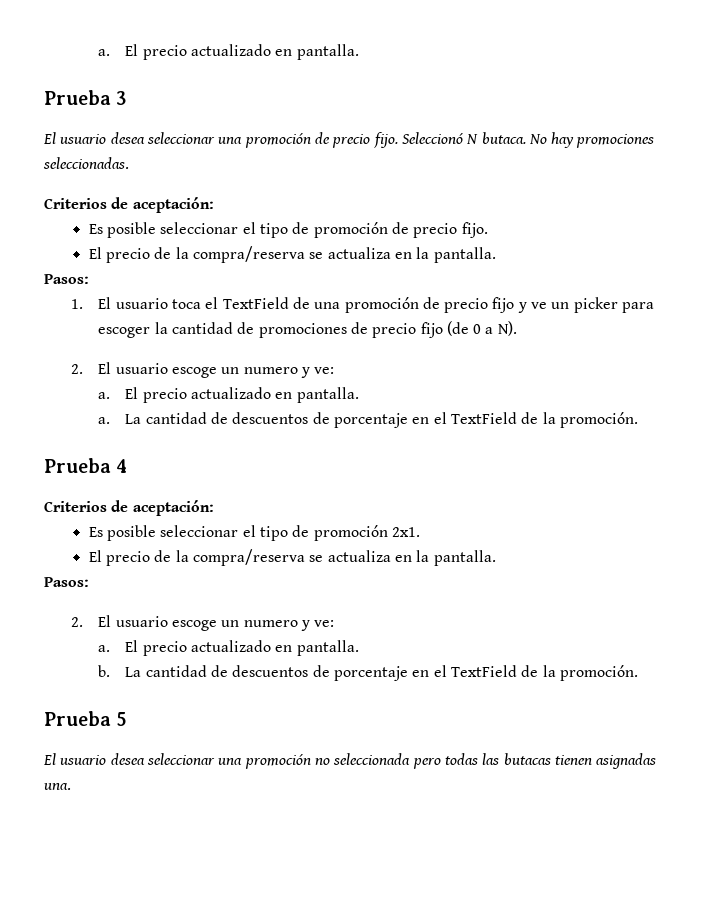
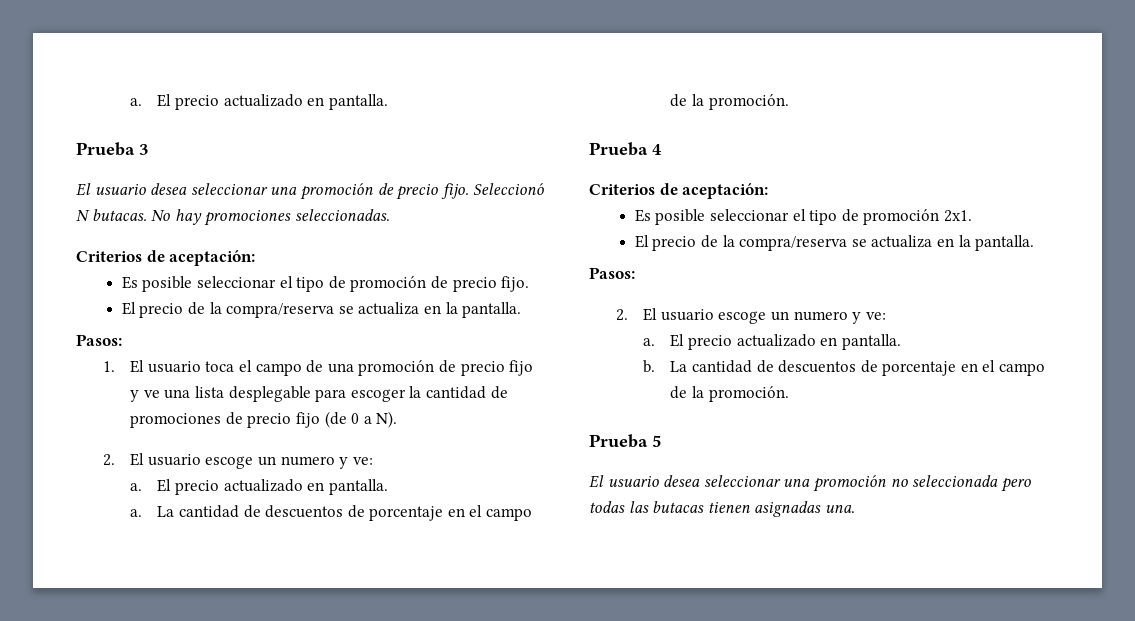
[481,132,526,144] butaca. -> [91,209,147,221] butacas.
[222,297,289,309] TextField -> [255,363,302,376] campo
[551,297,618,313] un picker -> [164,386,311,402] una lista desplegable
[450,412,517,424] TextField -> [486,508,533,521] campo
[450,665,517,677] TextField -> [999,363,1046,376] campo

